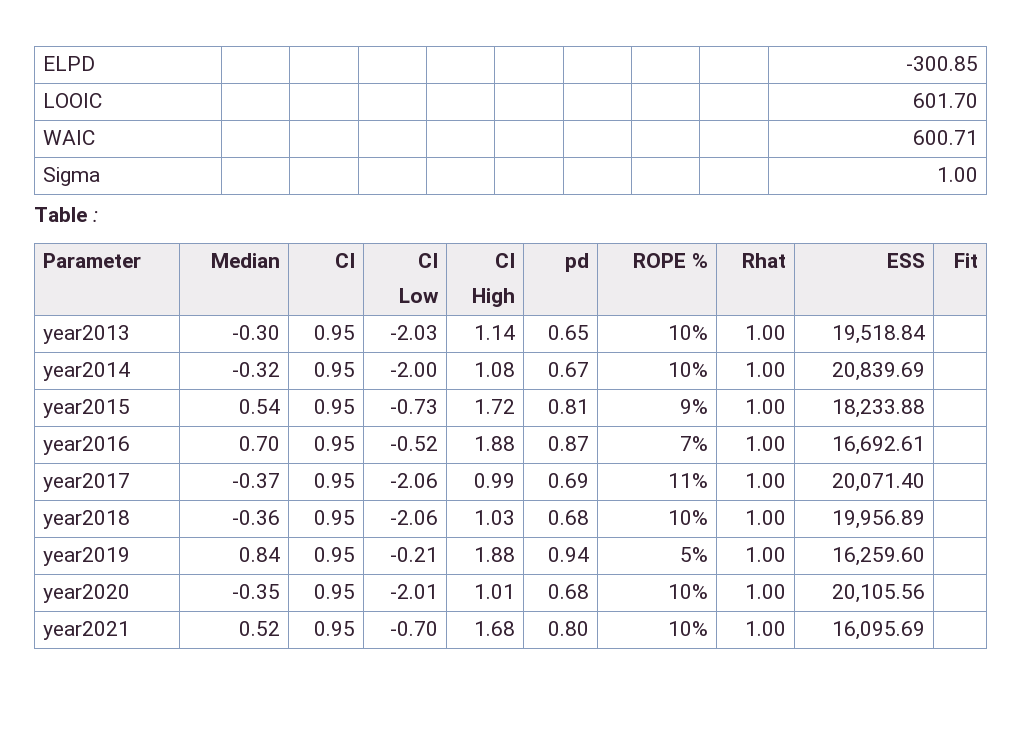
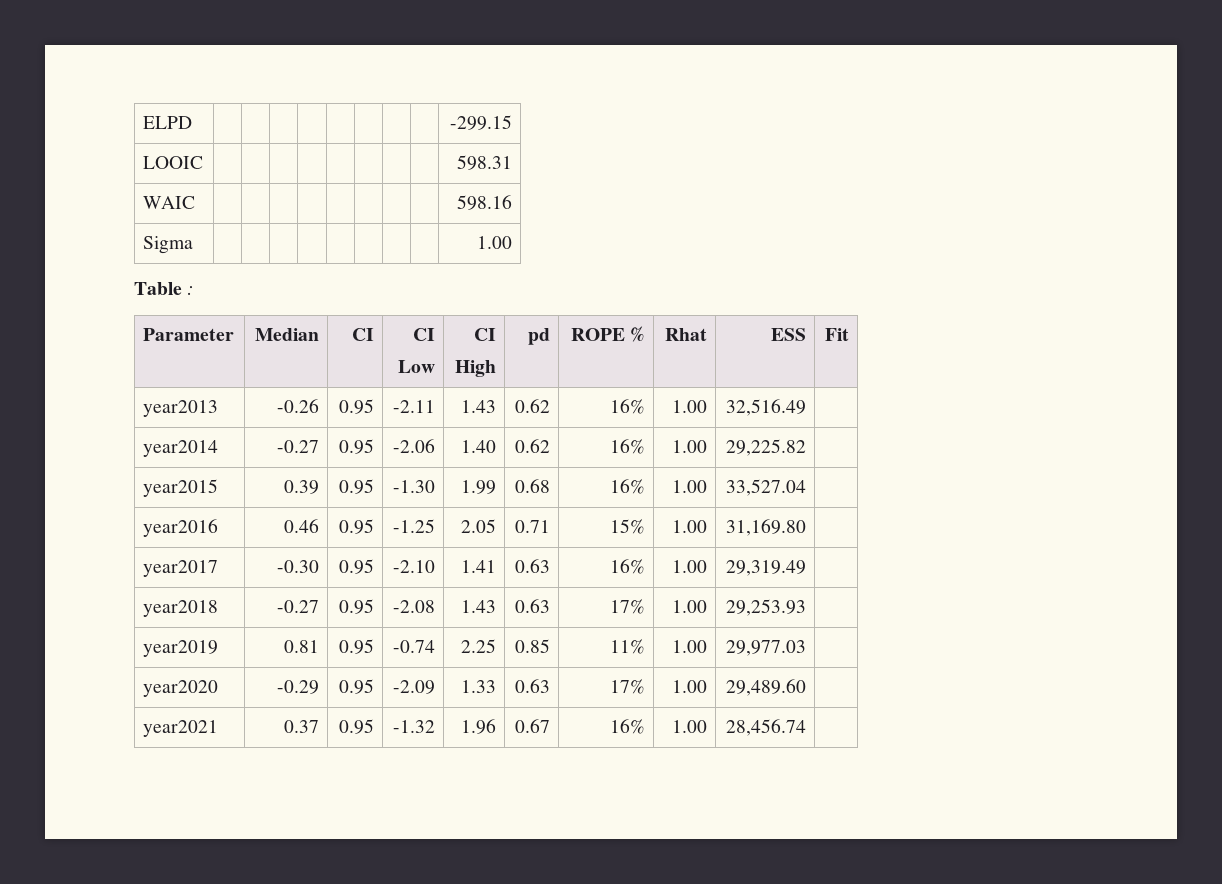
[906,56,979,71] -300.85 -> [449,115,512,130] -299.15
[913,93,979,108] 601.70 -> [456,155,512,170] 598.31
[913,130,979,145] 600.71 -> [456,195,512,210] 598.16
[232,325,281,340] [314,325,356,340] [390,325,439,340] [474,325,516,340] [548,325,590,340] [668,325,709,340] [745,325,787,340] [832,325,926,344] -0.30 | 0.95 | -2.03 | 1.14 | 0.65 | 10% | 1.00 | 19,518.84 -> [276,399,319,413] [338,399,374,414] [392,400,435,413] [460,400,496,413] [514,399,550,413] [609,399,645,414] [671,400,707,413] [725,399,806,416] -0.26 | 0.95 | -2.11 | 1.43 | 0.62 | 16% | 1.00 | 32,516.49
[232,362,281,377] [314,362,356,377] [390,362,439,377] [474,362,516,377] [548,362,590,377] [668,362,709,377] [745,362,787,377] [832,362,926,381] [42,399,130,418] [239,399,281,414] [314,399,356,414] [390,399,439,414] [474,399,516,414] [548,399,590,414] [680,399,709,414] [745,399,787,414] [832,399,926,418] [42,436,130,455] [239,436,281,451] [314,436,356,451] [390,436,439,451] [474,436,516,451] [548,436,590,451] [680,436,709,451] [745,436,787,451] [832,436,926,455] [42,473,130,492] [232,473,281,488] [314,473,356,488] [390,473,439,488] [474,473,516,488] [548,473,590,488] [668,473,709,488] [745,473,787,488] [832,473,926,492] [42,510,130,529] [232,510,281,525] [314,510,356,525] [390,510,439,525] [474,510,516,525] [548,510,590,525] [668,510,709,525] [745,510,787,525] [832,510,926,529] [42,547,130,566] [239,547,281,562] [314,547,356,562] [390,547,439,562] [474,547,516,562] [548,547,590,562] [680,547,709,562] [745,547,787,562] [832,547,926,566] -0.32 | 0.95 | -2.00 | 1.08 | 0.67 | 10% | 1.00 | 20,839.69 | // year2015 | 0.54 | 0.95 | -0.73 | 1.72 | 0.81 | 9% | 1.00 | 18,233.88 | // year2016 | 0.70 | 0.95 | -0.52 | 1.88 | 0.87 | 7% | 1.00 | 16,692.61 | // year2017 | -0.37 | 0.95 | -2.06 | 0.99 | 0.69 | 11% | 1.00 | 20,071.40 | // year2018 | -0.36 | 0.95 | -2.06 | 1.03 | 0.68 | 10% | 1.00 | 19,956.89 | // year2019 | 0.84 | 0.95 | -0.21 | 1.88 | 0.94 | 5% | 1.00 | 16,259.60 -> [276,440,319,453] [338,439,374,454] [392,439,435,453] [460,440,496,453] [514,439,550,453] [609,439,645,454] [671,440,707,453] [725,439,806,456] [143,479,219,497] [283,480,319,494] [338,479,374,494] [392,480,435,493] [460,480,496,494] [514,479,550,493] [609,479,645,494] [671,480,707,493] [725,479,806,496] [143,519,219,537] [283,519,319,533] [338,519,374,534] [392,519,435,533] [460,519,496,533] [514,520,550,533] [609,519,645,534] [671,520,707,533] [725,519,806,536] [143,560,219,577] [276,560,319,573] [338,559,374,574] [392,560,435,573] [460,560,496,573] [514,559,550,573] [609,559,645,574] [671,560,707,573] [725,560,806,576] [143,600,219,617] [276,600,319,613] [338,599,374,614] [392,600,435,613] [460,600,496,613] [514,599,550,613] [609,599,645,614] [671,600,707,613] [725,599,806,616] [143,640,219,657] [283,640,319,653] [338,639,374,654] [392,640,435,653] [460,639,496,653] [514,639,550,653] [609,639,645,654] [671,640,707,653] [725,640,806,656] -0.27 | 0.95 | -2.06 | 1.40 | 0.62 | 16% | 1.00 | 29,225.82 | // year2015 | 0.39 | 0.95 | -1.30 | 1.99 | 0.68 | 16% | 1.00 | 33,527.04 | // year2016 | 0.46 | 0.95 | -1.25 | 2.05 | 0.71 | 15% | 1.00 | 31,169.80 | // year2017 | -0.30 | 0.95 | -2.10 | 1.41 | 0.63 | 16% | 1.00 | 29,319.49 | // year2018 | -0.27 | 0.95 | -2.08 | 1.43 | 0.63 | 17% | 1.00 | 29,253.93 | // year2019 | 0.81 | 0.95 | -0.74 | 2.25 | 0.85 | 11% | 1.00 | 29,977.03
[232,584,281,599] [314,584,356,599] [390,584,439,599] [474,584,516,599] [548,584,590,599] [668,584,709,599] [745,584,787,599] [832,584,926,603] -0.35 | 0.95 | -2.01 | 1.01 | 0.68 | 10% | 1.00 | 20,105.56 -> [276,680,319,694] [338,679,374,694] [392,680,435,694] [460,680,496,693] [514,679,550,693] [609,679,645,694] [671,680,707,693] [725,679,806,696] -0.29 | 0.95 | -2.09 | 1.33 | 0.63 | 17% | 1.00 | 29,489.60
[239,621,281,636] [314,621,356,636] [390,621,439,636] [474,621,516,636] [548,621,590,636] [668,621,709,636] [745,621,787,636] [832,621,926,640] 0.52 | 0.95 | -0.70 | 1.68 | 0.80 | 10% | 1.00 | 16,095.69 -> [283,720,319,733] [338,719,374,734] [392,720,435,733] [460,719,496,734] [514,719,550,733] [609,719,645,734] [671,720,707,733] [725,719,806,736] 0.37 | 0.95 | -1.32 | 1.96 | 0.67 | 16% | 1.00 | 28,456.74

